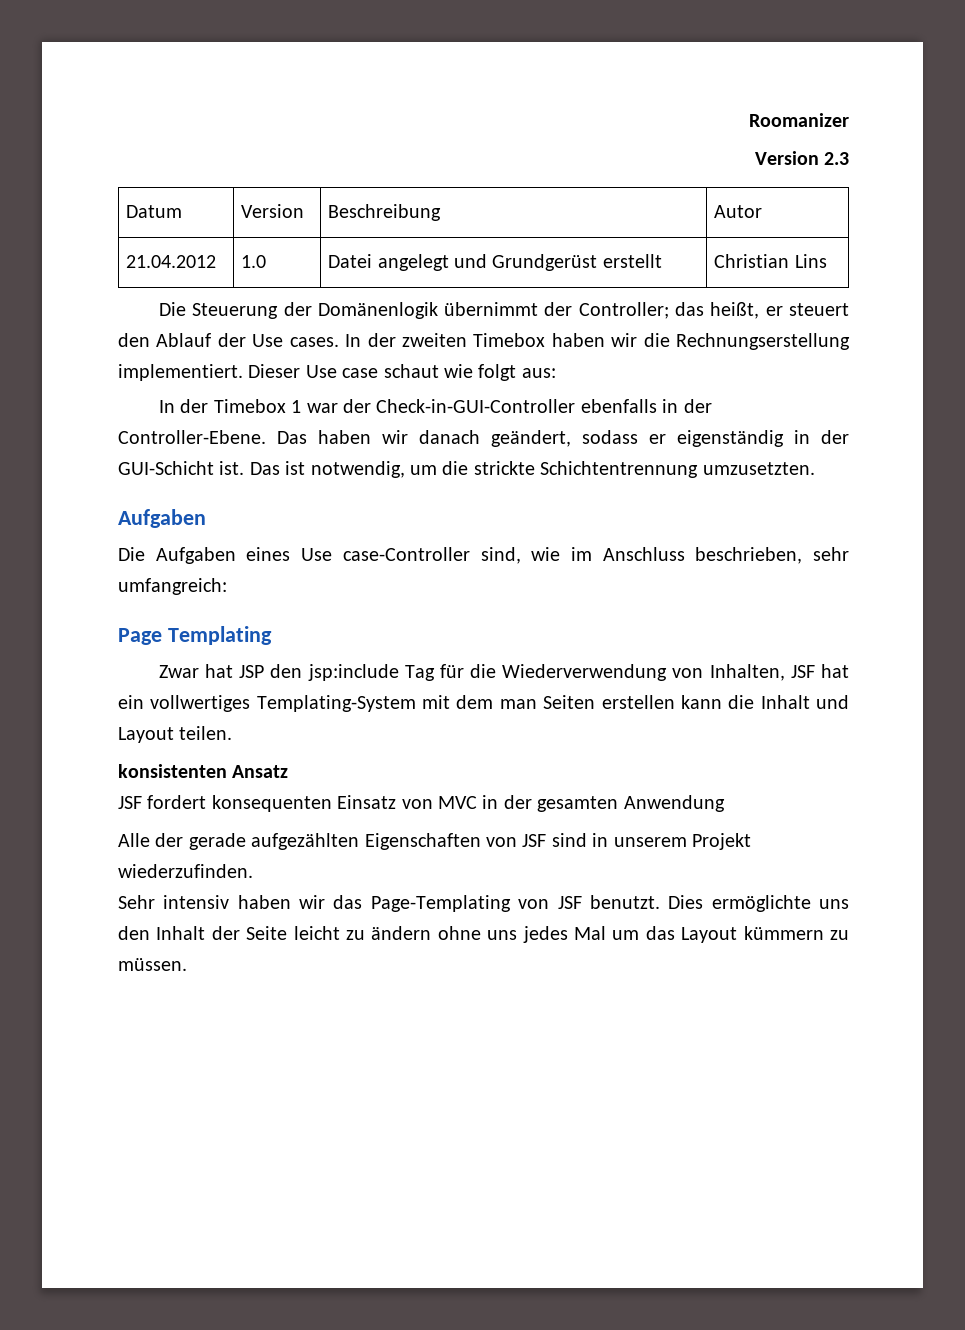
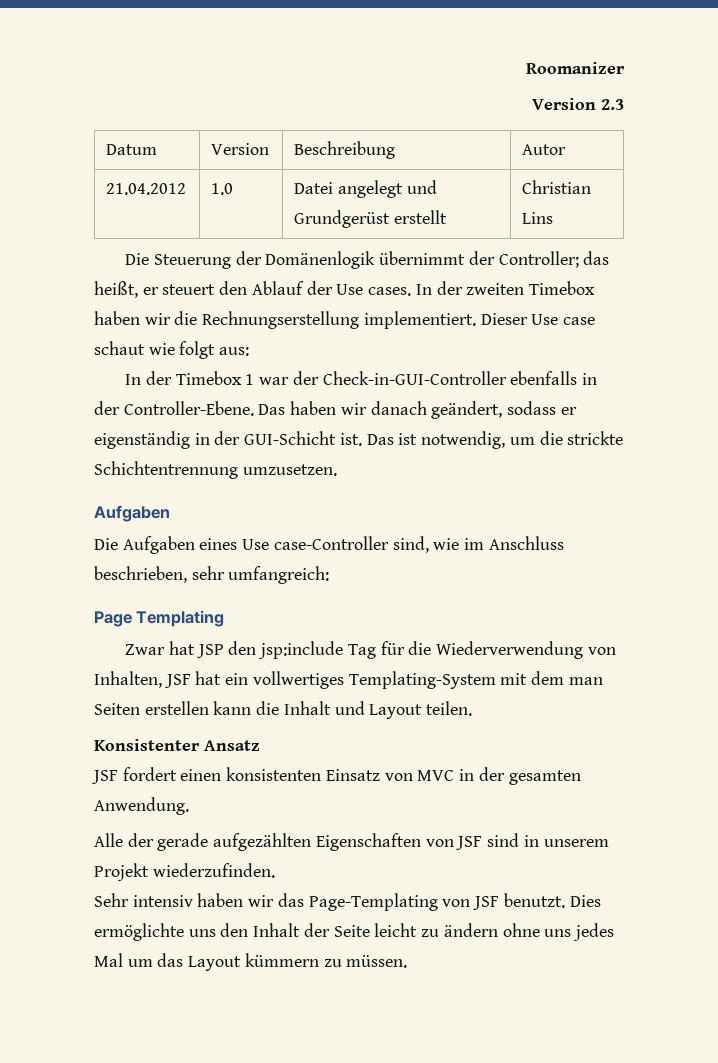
[702,462,815,475] umzusetzten. -> [242,464,337,476] umzusetzen.
[118,764,227,778] konsistenten -> [94,739,200,751] Konsistenter
[211,795,332,812] konsequenten -> [180,767,322,781] einen konsistenten
[623,795,725,812] Anwendung -> [94,797,189,815] Anwendung.

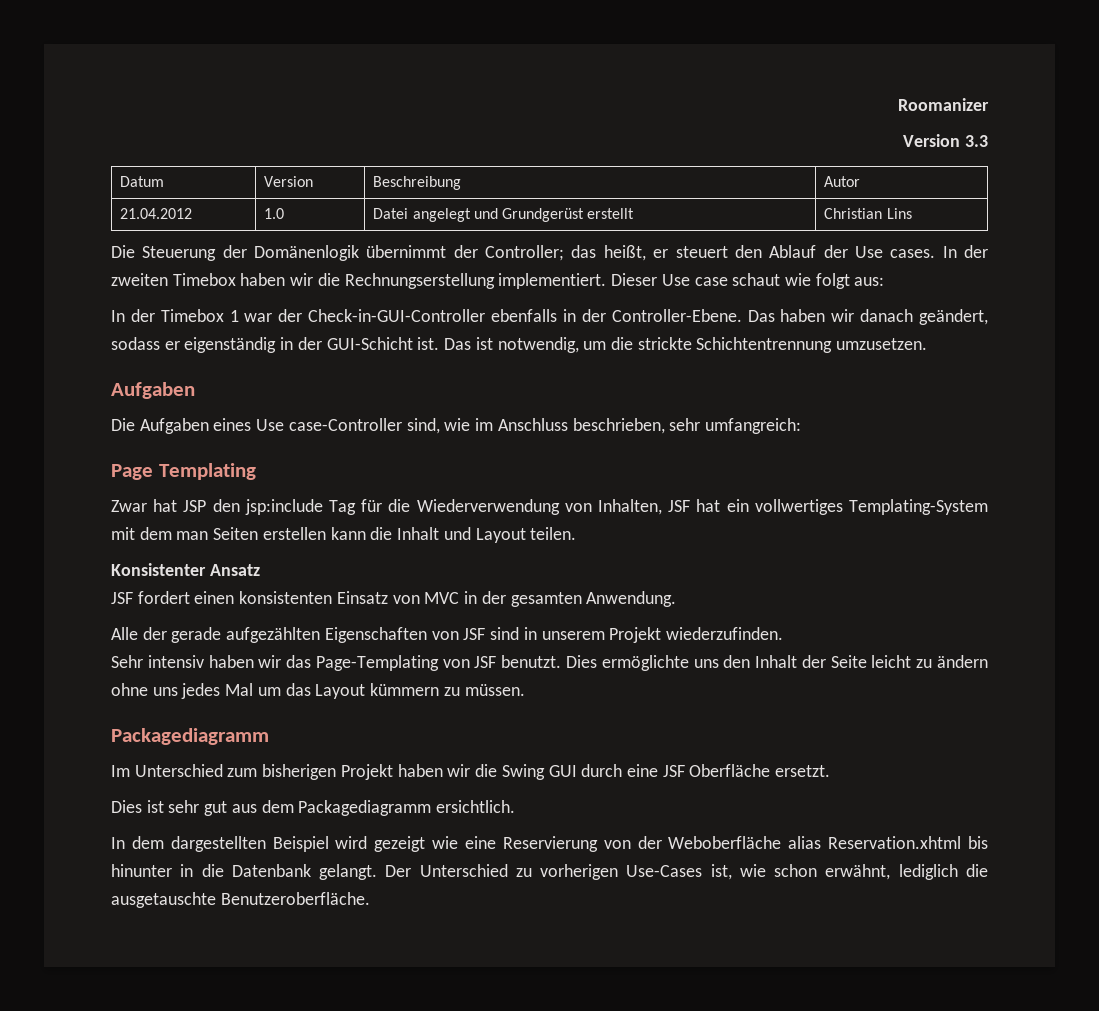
[601,99,624,110] 2.3 -> [965,135,988,147] 3.3
(408, 961) none -> [111,728,269,745] [111,764,831,780] [111,800,516,816] [111,836,988,852] [111,864,988,880] [111,892,370,908] // Packagediagramm // Im Unterschied zum bisherigen Projekt haben wir die Swing GUI durch eine JSF Oberfläche ersetzt. // Dies ist sehr gut aus dem Packagediagramm ersichtlich. // In dem dargestellten Beispiel wird gezeigt wie eine Reservierung von der Weboberfläche alias Reservation.xhtml bis hinunter in die Datenbank gelangt. Der Unterschied zu vorherigen Use-Cases ist, wie schon erwähnt, lediglich die ausgetauschte Benutzeroberfläche.

